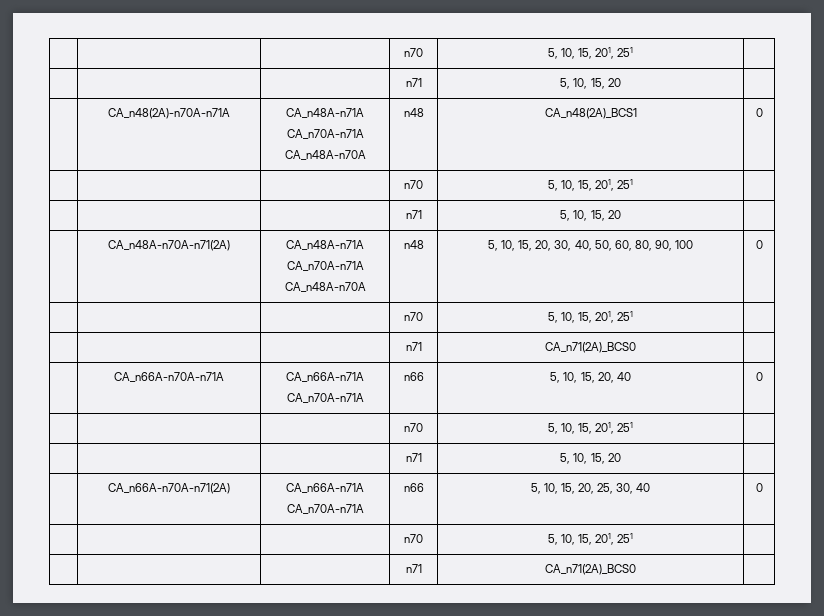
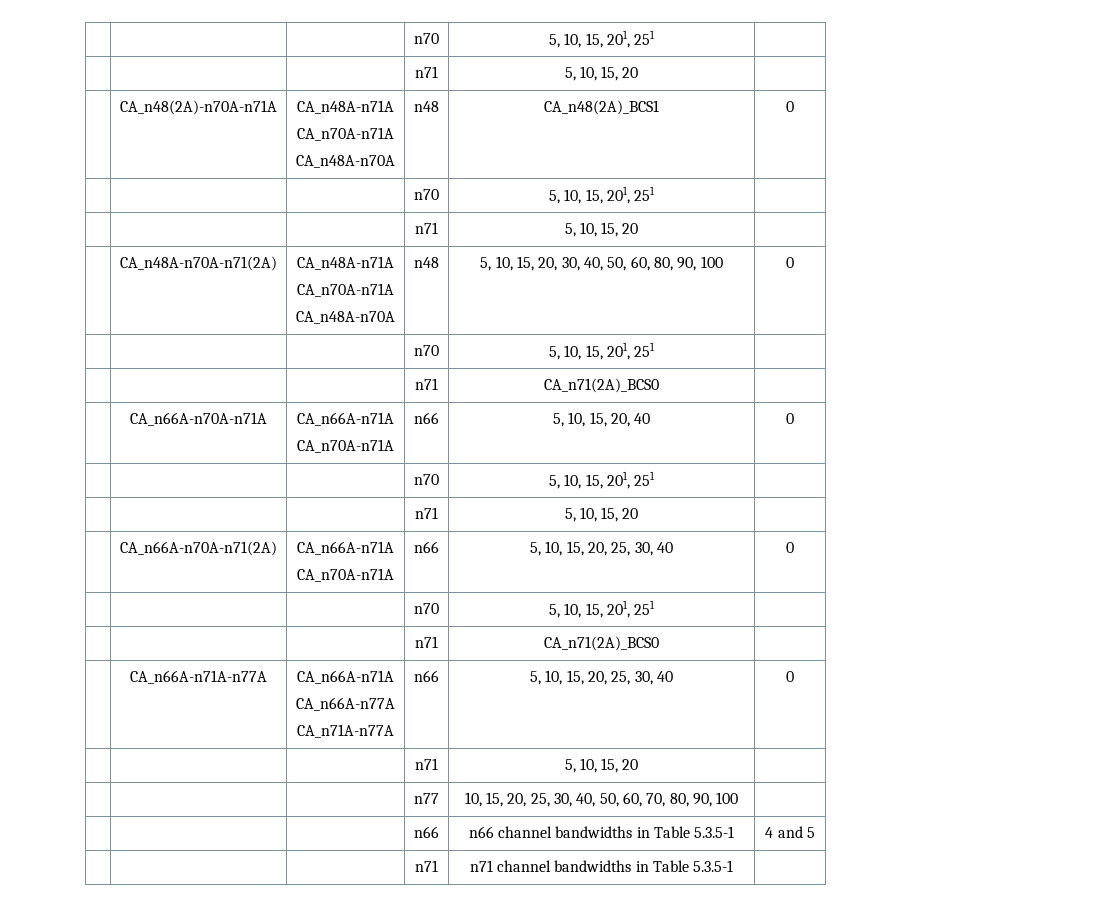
(636, 569) none -> [130,670,267,684] [297,670,394,684] [296,697,395,711] [297,724,394,738] [414,670,439,682] [530,670,673,685] [786,671,794,682] [415,758,438,770] [564,758,639,773] [414,793,439,804] [464,792,739,807] [414,826,439,838] [468,826,735,838] [765,826,815,838] [415,860,438,872] [469,860,734,872] // | CA_n66A-n71A-n77A | CA_n66A-n71A // CA_n66A-n77A // CA_n71A-n77A | n66 | 5, 10, 15, 20, 25, 30, 40 | 0 // | | | n71 | 5, 10, 15, 20 | // | | | n77 | 10, 15, 20, 25, 30, 40, 50, 60, 70, 80, 90, 100 | // | | | n66 | n66 channel bandwidths in Table 5.3.5-1 | 4 and 5 // | | | n71 | n71 channel bandwidths in Table 5.3.5-1 |

